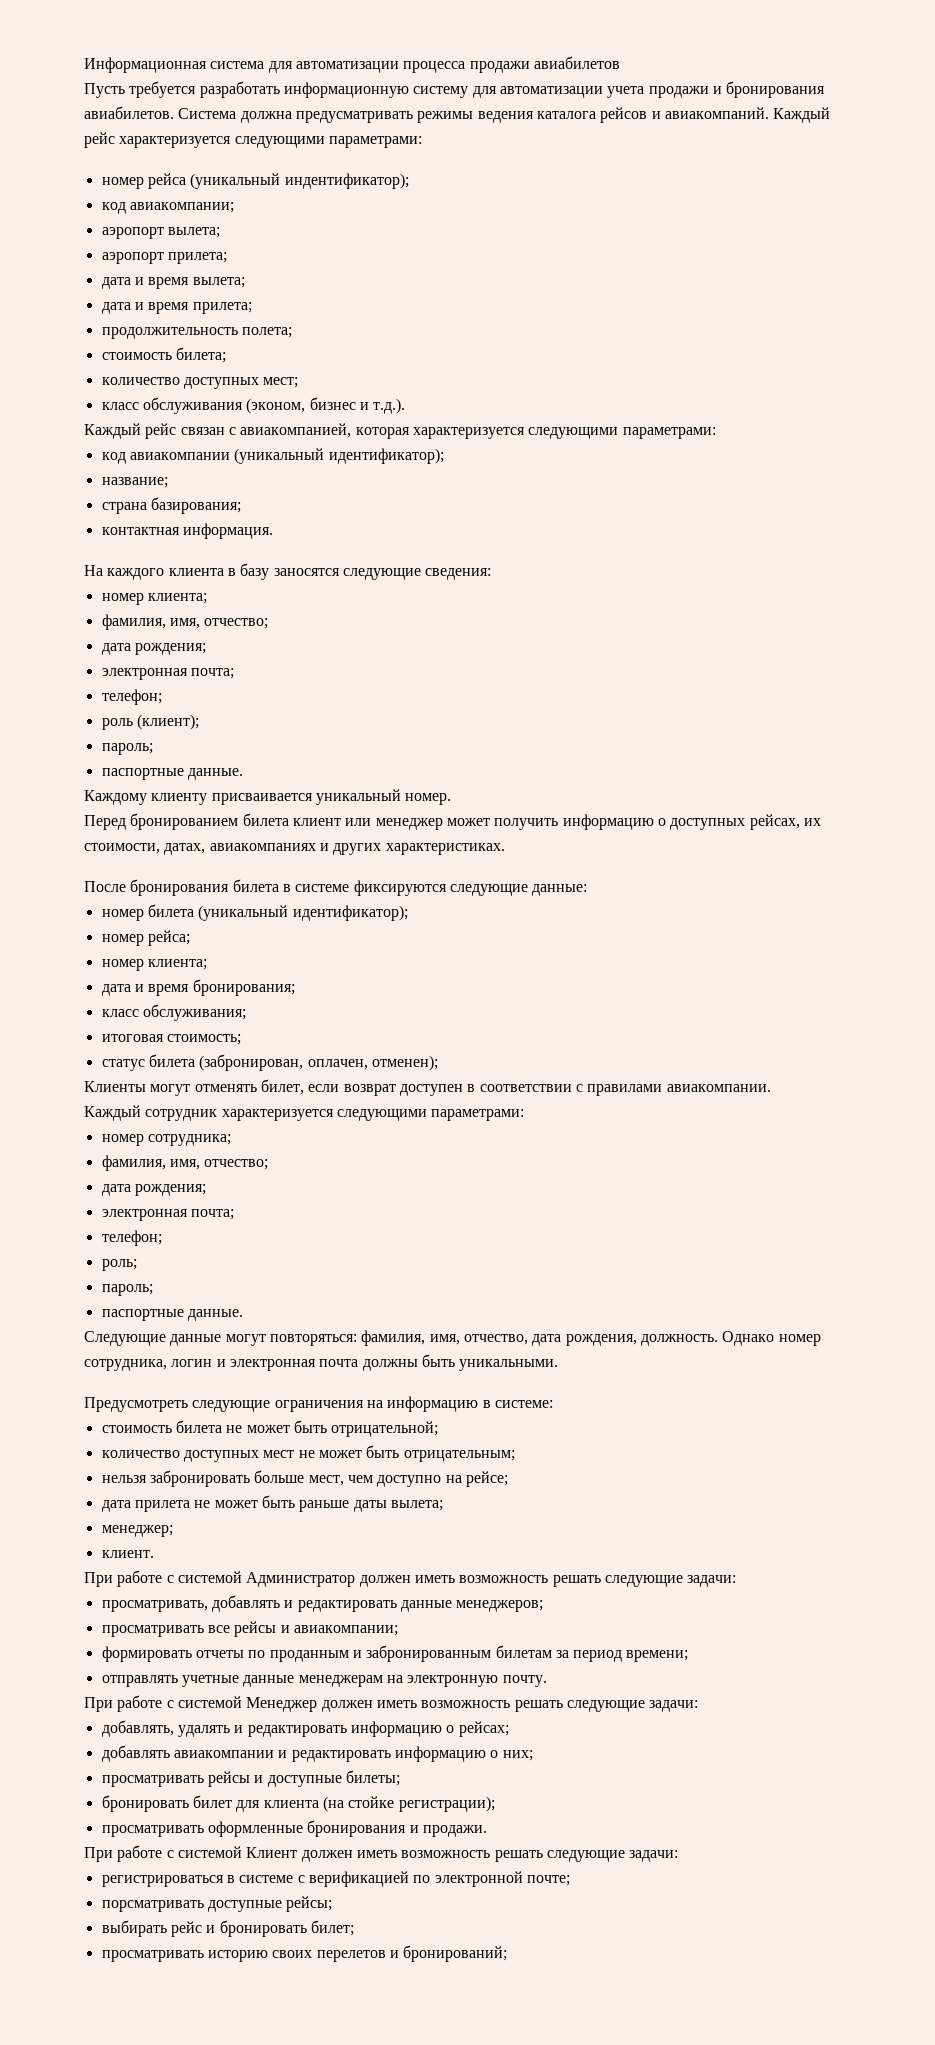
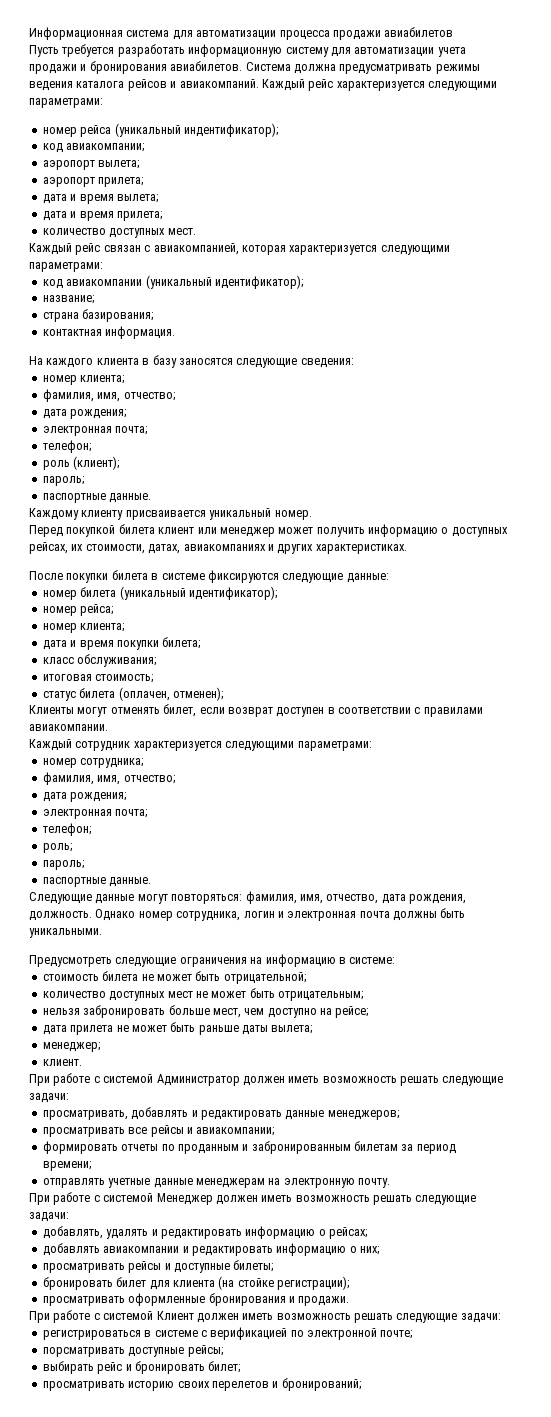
[101,327,292,339] [101,347,226,363] [101,377,299,389] [101,397,406,414] продолжительность полета; // стоимость билета; // количество доступных мест; // класс обслуживания (эконом, бизнес и т.д.). -> [42,228,196,238] количество доступных мест.
[130,813,239,830] бронированием -> [66,525,116,537] покупкой
[130,879,230,896] бронирования -> [66,573,109,583] покупки
[192,979,295,996] бронирования; -> [116,637,201,650] покупки билета;
[199,1054,368,1071] (забронирован, оплачен, -> [118,687,170,701] (оплачен,

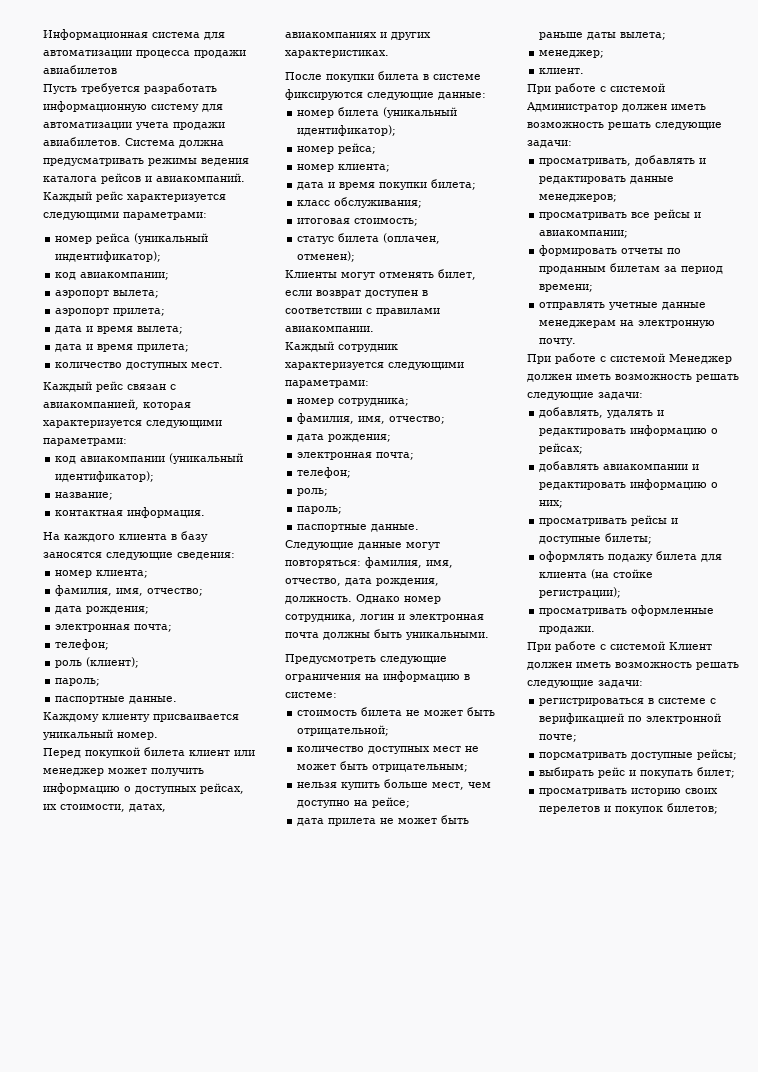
[80,61,167,74] и бронирования -> (225, 126) none
[42,309,154,322] // страна базирования; -> (114, 496) none
[83,1005,166,1018] забронировать -> [341,782,381,790] купить
[242,1141,351,1154] и забронированным -> (607, 270) none
[42,1277,147,1290] бронировать билет -> [539,551,698,562] оформлять подажу билета
[208,1293,295,1306] бронирования и -> (715, 610) none
[134,1361,205,1374] бронировать -> [640,770,694,778] покупать
[281,1378,361,1391] бронирований; -> [615,803,719,814] покупок билетов;

